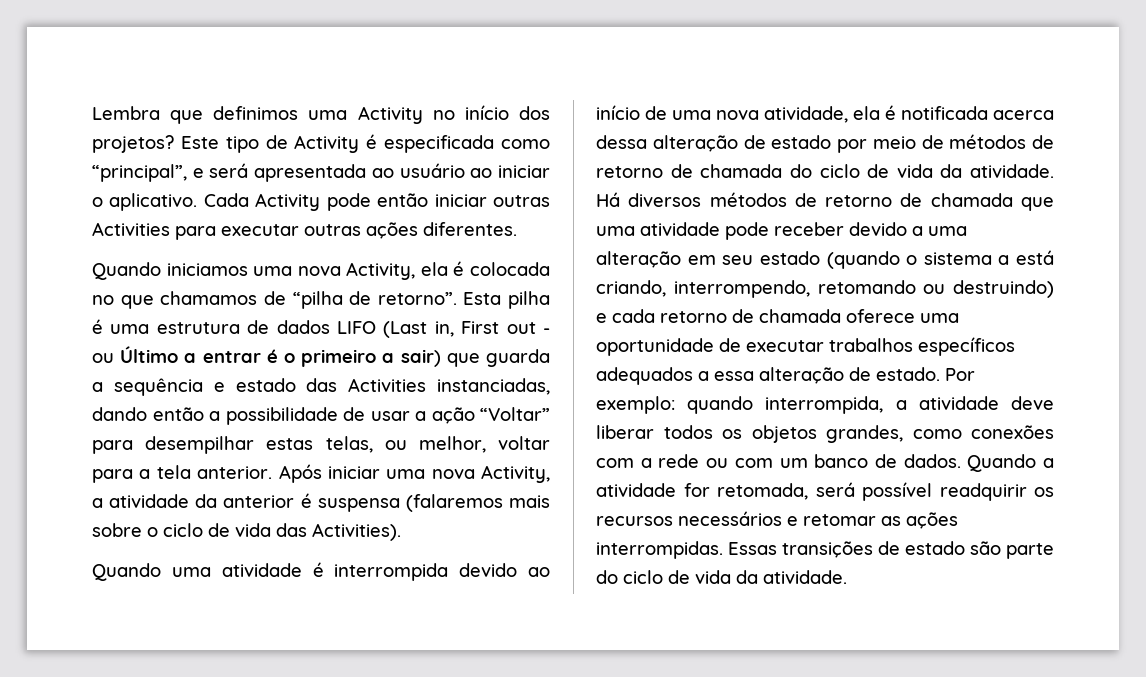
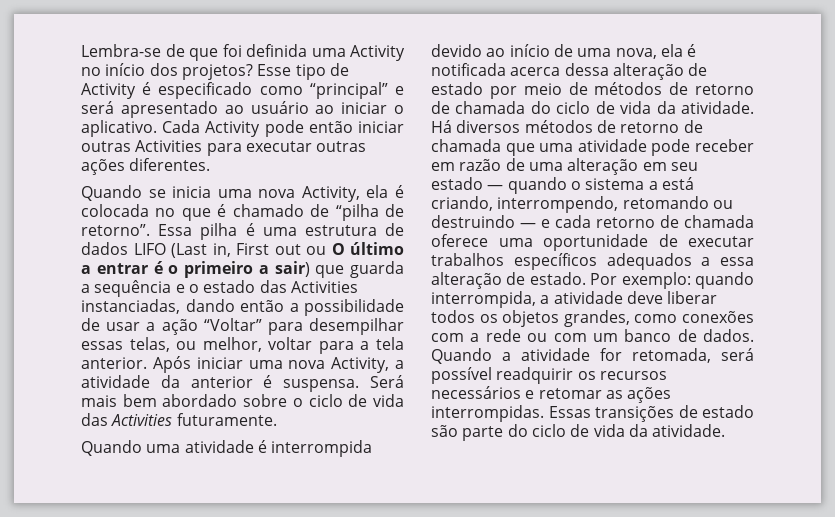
[92,106,299,124] Lembra que definimos -> [81,44,307,61] Lembra-se de que foi definida
[180,136,219,149] Este -> [257,64,292,76] Esse
[384,135,550,153] [92,164,187,182] especificada como “principal”, -> [158,82,388,99] especificado como “principal”
[254,164,367,182] apresentada -> [120,101,218,118] apresentado
[166,263,248,276] iniciamos -> [148,186,212,198] se inicia
[160,291,258,305] chamamos -> [217,204,304,217] é chamado
[463,292,502,305] Esta -> [158,224,193,236] Essa
[542,328,550,334] [92,346,179,363] - ou Último -> [306,242,404,255] ou O último
(225, 387) none -> [188,284,199,293] o
[266,438,314,450] estas -> [81,341,123,350] essas
[317,494,550,512] suspensa (falaremos mais -> [283,375,405,392] [81,394,238,407] suspensa. Será mais bem abordado
[312,523,401,541] Activities). -> [111,413,277,426] Activities futuramente.
[716,106,848,123] nova atividade, -> [615,48,657,59] nova,
[849,222,923,236] devido a -> [431,158,525,171] em razão de
[826,251,900,269] (quando -> [487,177,567,194] — quando
[953,280,1054,298] destruindo) -> [431,215,536,228] destruindo —

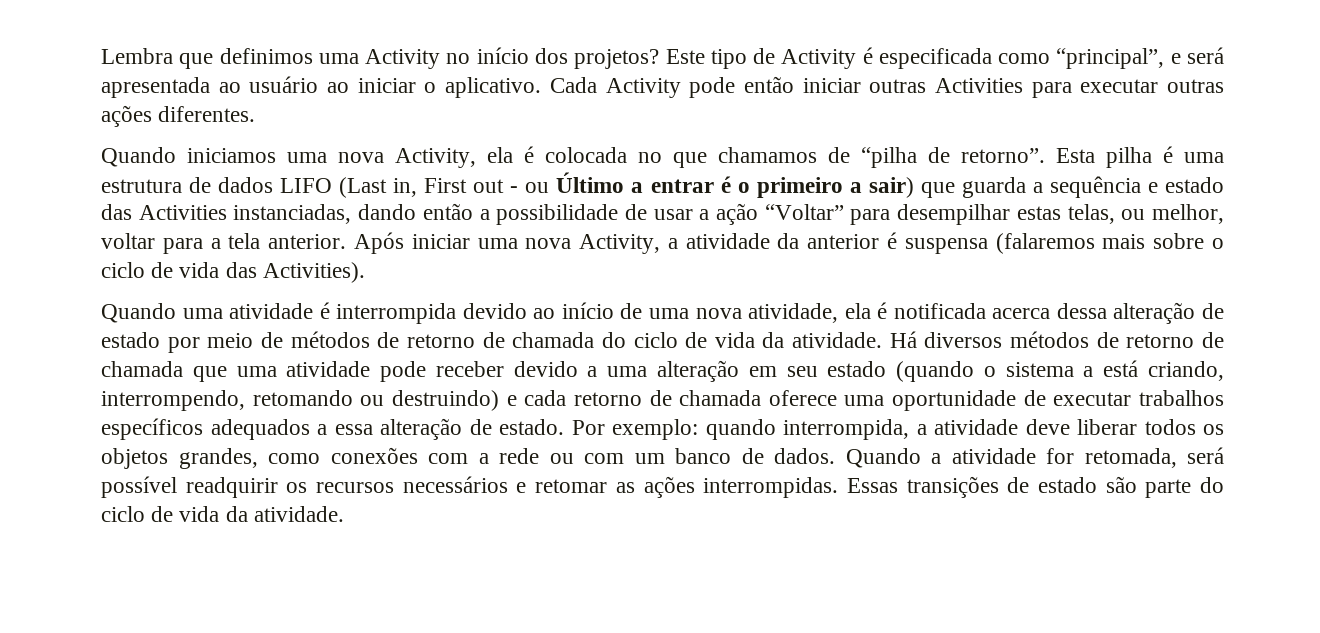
[81,44,307,61] Lembra-se de que foi definida -> [101,48,313,69] Lembra que definimos
[257,64,292,76] Esse -> [665,49,705,64] Este
[158,82,388,99] especificado como “principal” -> [878,48,1165,69] especificada como “principal”,
[120,101,218,118] apresentado -> [101,77,210,98] apresentada
[148,186,212,198] se inicia -> [187,148,276,163] iniciamos
[217,204,304,217] é chamado -> [718,147,817,163] chamamos
[158,224,193,236] Essa -> [1056,148,1095,163] Esta
[306,242,404,255] ou O último -> [510,172,625,193] - ou Último
[188,284,199,293] o -> (1158, 187) none
[81,341,123,350] essas -> [1016,206,1061,220] estas
[283,375,405,392] [81,394,238,407] suspensa. Será mais bem abordado -> [904,233,1146,254] suspensa (falaremos mais
[111,413,277,426] Activities futuramente. -> [262,262,365,283] Activities).
[615,48,657,59] nova, -> [695,303,839,323] nova atividade,
[431,158,525,171] em razão de -> [513,361,598,377] devido a
[487,177,567,194] — quando -> [896,361,975,382] (quando
[431,215,536,228] destruindo — -> [391,390,499,411] destruindo)

